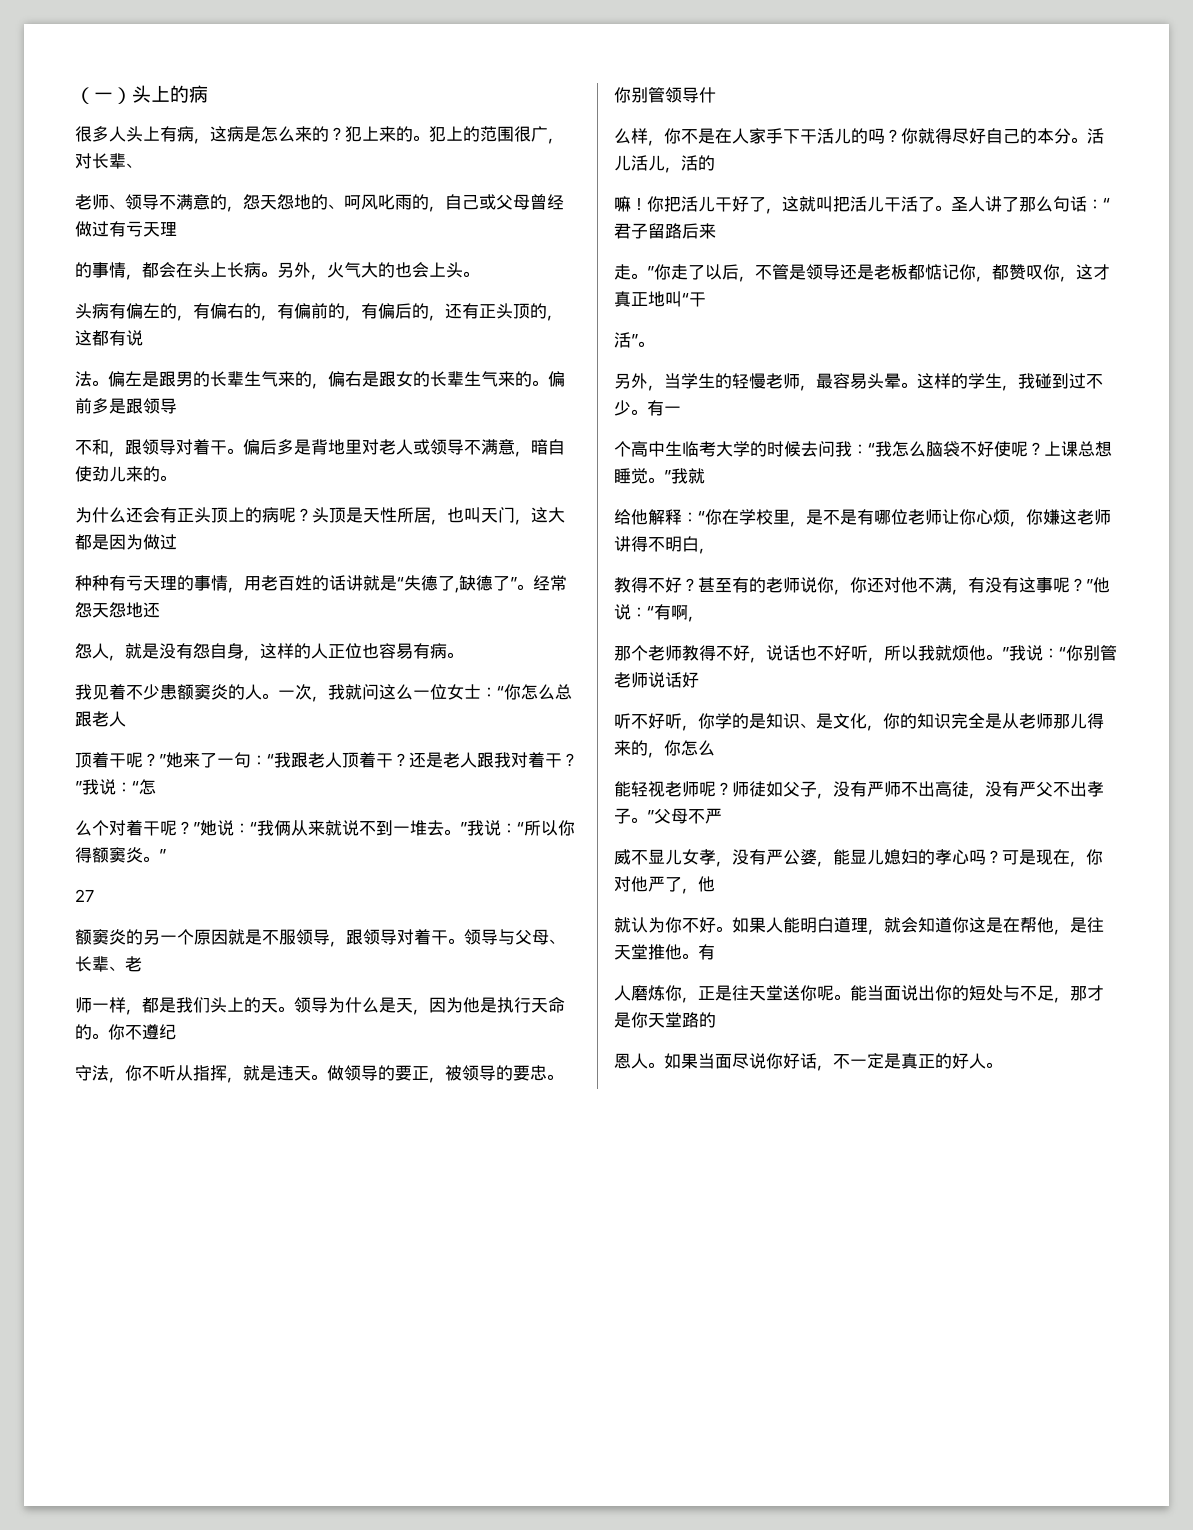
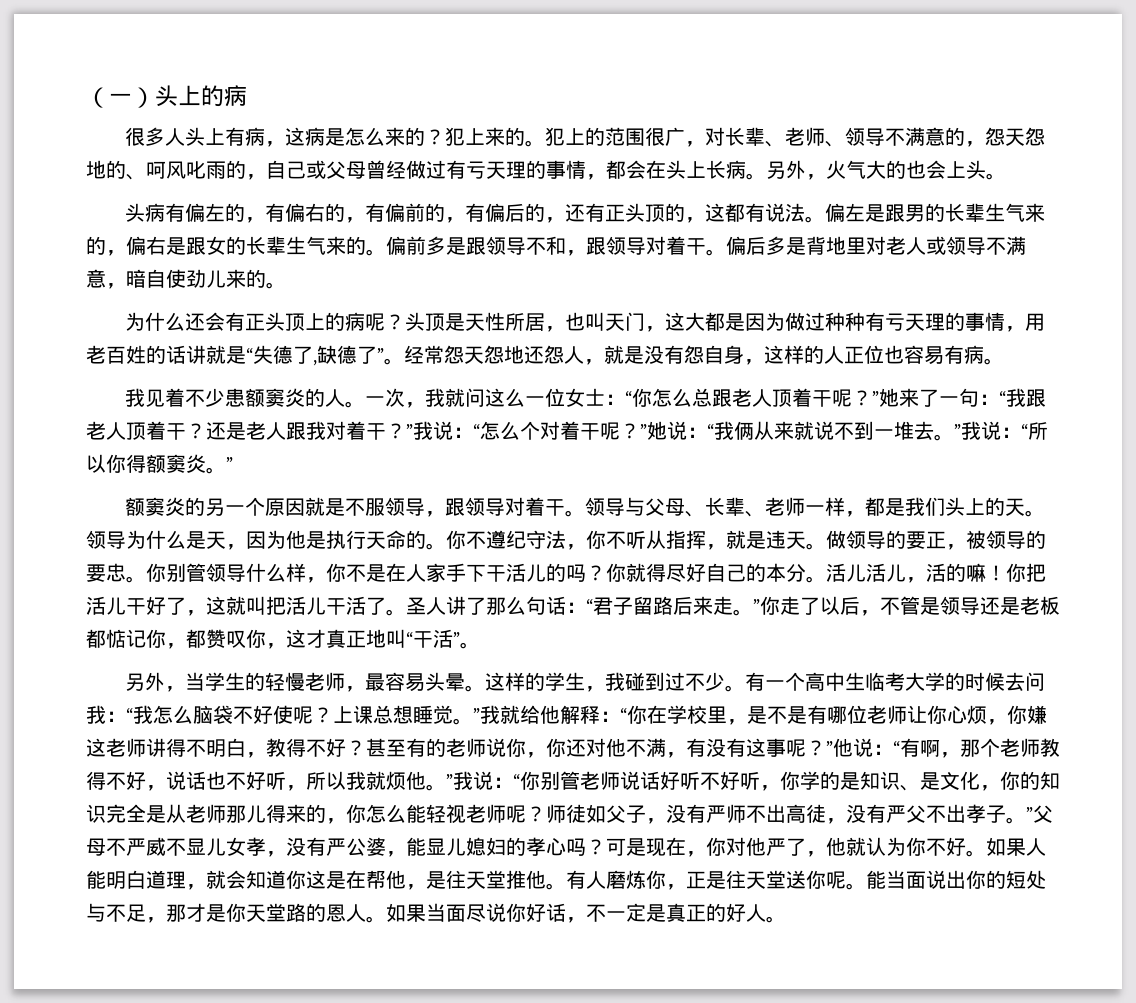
(142, 165) // -> (785, 144) none
(177, 228) // -> (526, 170) none
(143, 338) // -> (785, 212) none
(177, 406) // -> (526, 246) none
(177, 542) // -> (825, 321) none
(160, 610) // -> (544, 355) none
(126, 719) // -> (772, 398) none
(156, 787) // -> (500, 430) none
[75,889,94,902] // 27 -> (233, 464) none
(142, 964) // -> (785, 506) none
(176, 1032) // -> (526, 539) none
(716, 95) // -> (266, 572) none
(715, 163) // -> (966, 572) none
(716, 231) // -> (713, 605) none
(706, 299) // -> (433, 639) none
(681, 410) // -> (785, 684) none
(705, 476) // -> (520, 714) none
(715, 551) // -> (266, 755) none
(704, 619) // -> (960, 755) none
(699, 680) // -> (680, 780) none
(715, 748) // -> (406, 813) none
(722, 816) // -> (146, 847) none
(715, 884) // -> (846, 846) none
(715, 952) // -> (586, 879) none
(716, 1020) // -> (326, 912) none

